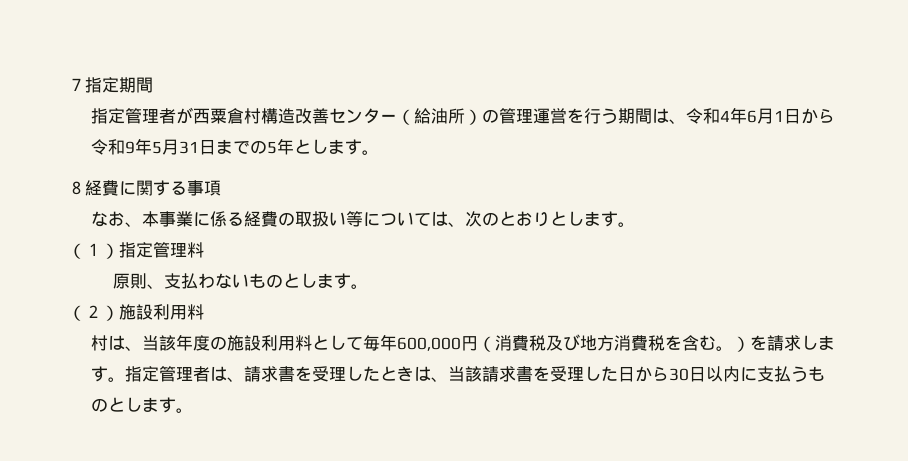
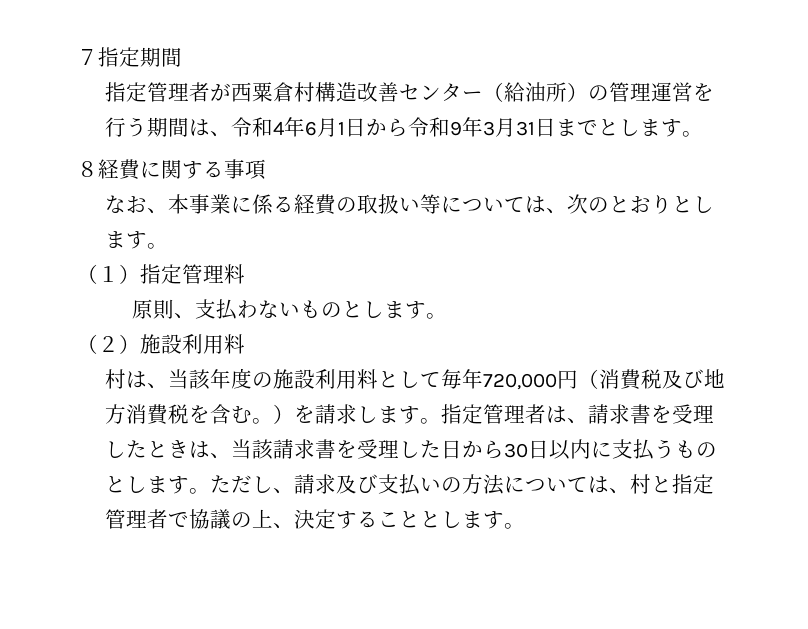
[151,141,162,154] 5 -> [482,121,495,136] 3
[249,138,294,155] の5年 -> (598, 127) none
[396,337,461,351] 600,000 -> [482,373,557,390] 720,000
(193, 410) none -> [209,474,714,495] [104,509,525,529] ただし、請求及び支払いの方法については、村と指定管理者で協議の上、決定することとします。

